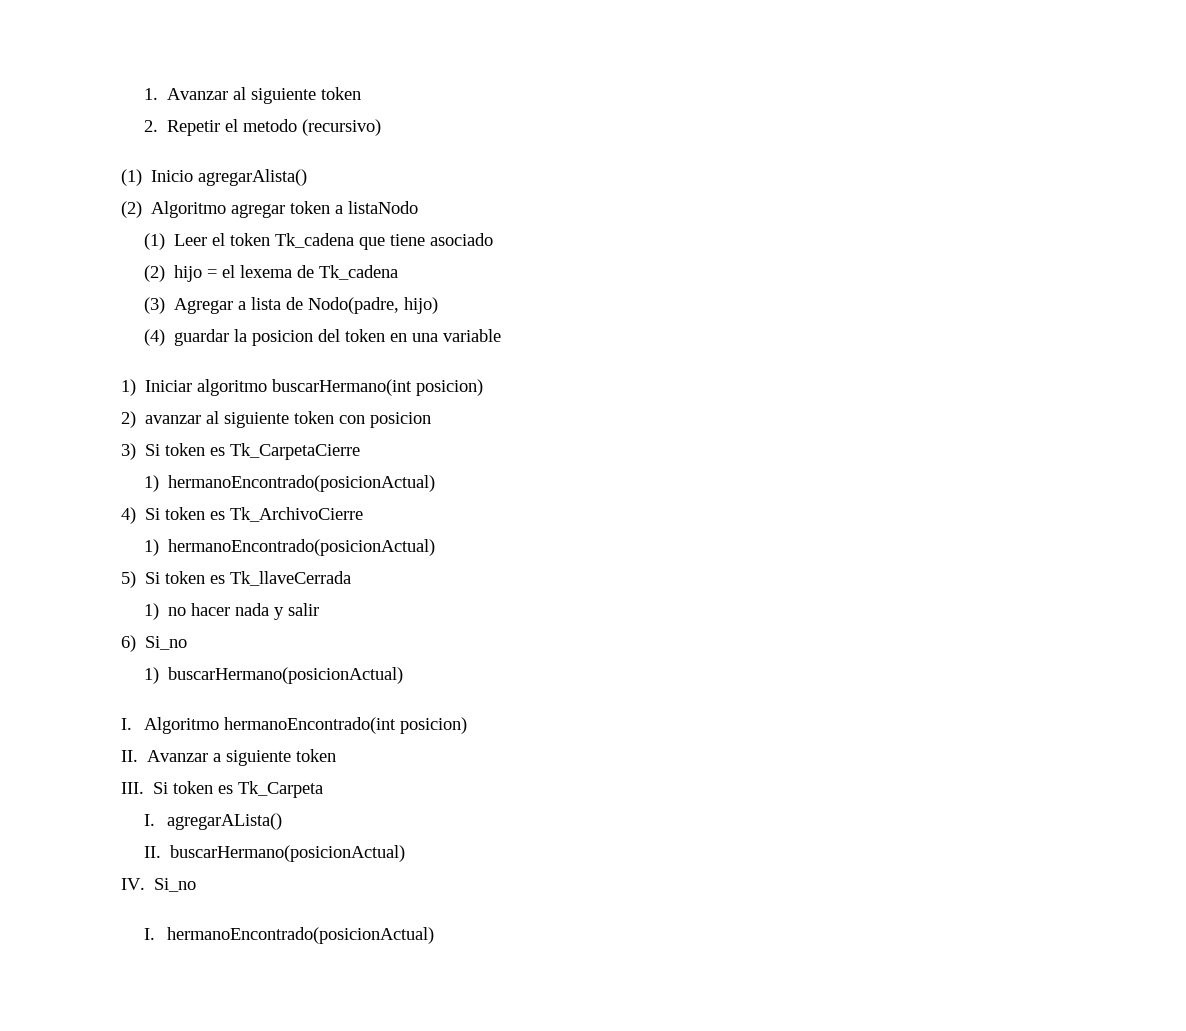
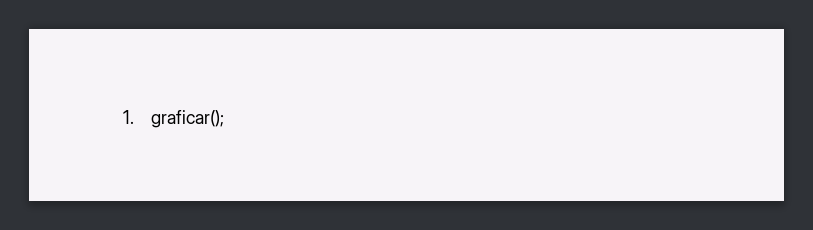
[143,87,362,104] [143,119,382,136] [120,169,308,186] [120,201,419,218] [143,233,494,250] [143,265,399,282] [143,297,439,314] [143,329,502,346] [120,379,484,396] [120,411,432,428] [120,443,361,460] [143,475,436,492] [120,507,364,524] [143,539,436,556] [120,571,352,588] [143,603,320,620] [120,635,188,652] [143,667,404,684] [120,717,467,734] [120,749,337,766] [120,781,324,798] [143,813,282,830] [143,845,406,862] [120,878,197,892] [143,927,434,944] 1. Avanzar al siguiente token // 2. Repetir el metodo (recursivo) // (1) Inicio agregarAlista() // (2) Algoritmo agregar token a listaNodo // (1) Leer el token Tk_cadena que tiene asociado // (2) hijo = el lexema de Tk_cadena // (3) Agregar a lista de Nodo(padre, hijo) // (4) guardar la posicion del token en una variable // 1) Iniciar algoritmo buscarHermano(int posicion) // 2) avanzar al siguiente token con posicion // 3) Si token es Tk_CarpetaCierre // 1) hermanoEncontrado(posicionActual) // 4) Si token es Tk_ArchivoCierre // 1) hermanoEncontrado(posicionActual) // 5) Si token es Tk_llaveCerrada // 1) no hacer nada y salir // 6) Si_no // 1) buscarHermano(posicionActual) // I. Algoritmo hermanoEncontrado(int posicion) // II. Avanzar a siguiente token // III. Si token es Tk_Carpeta // I. agregarALista() // II. buscarHermano(posicionActual) // IV. Si_no // I. hermanoEncontrado(posicionActual) -> [123,110,225,128] 1. graficar();

